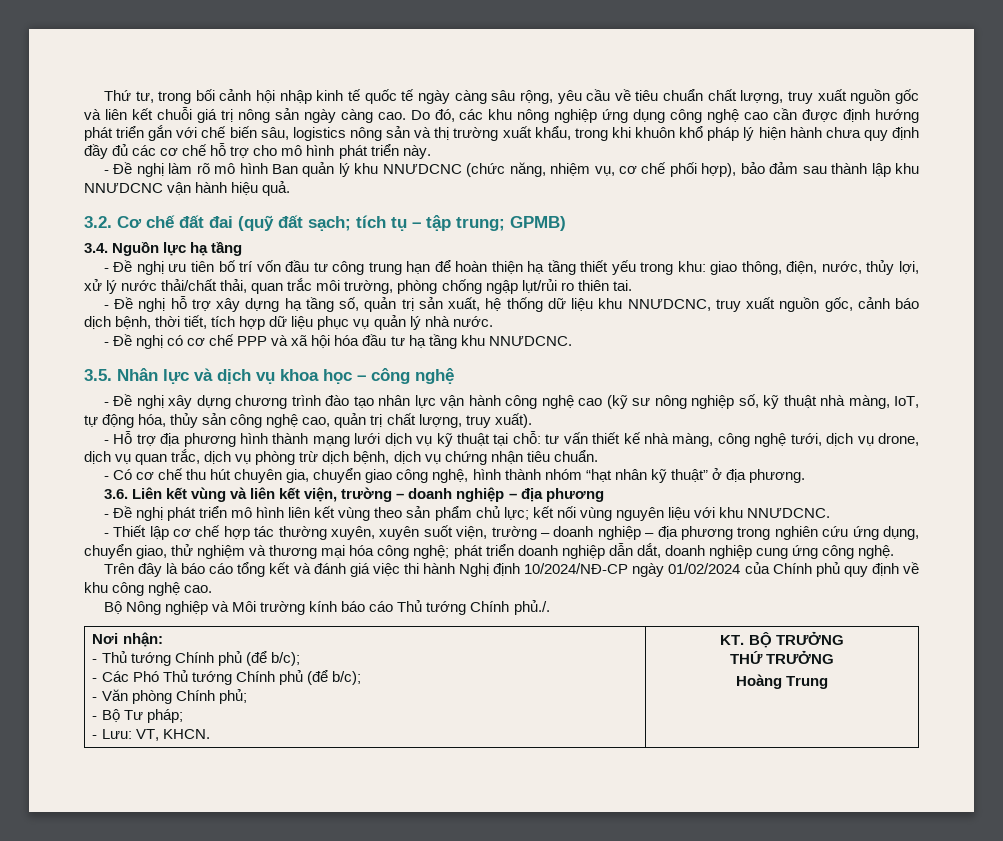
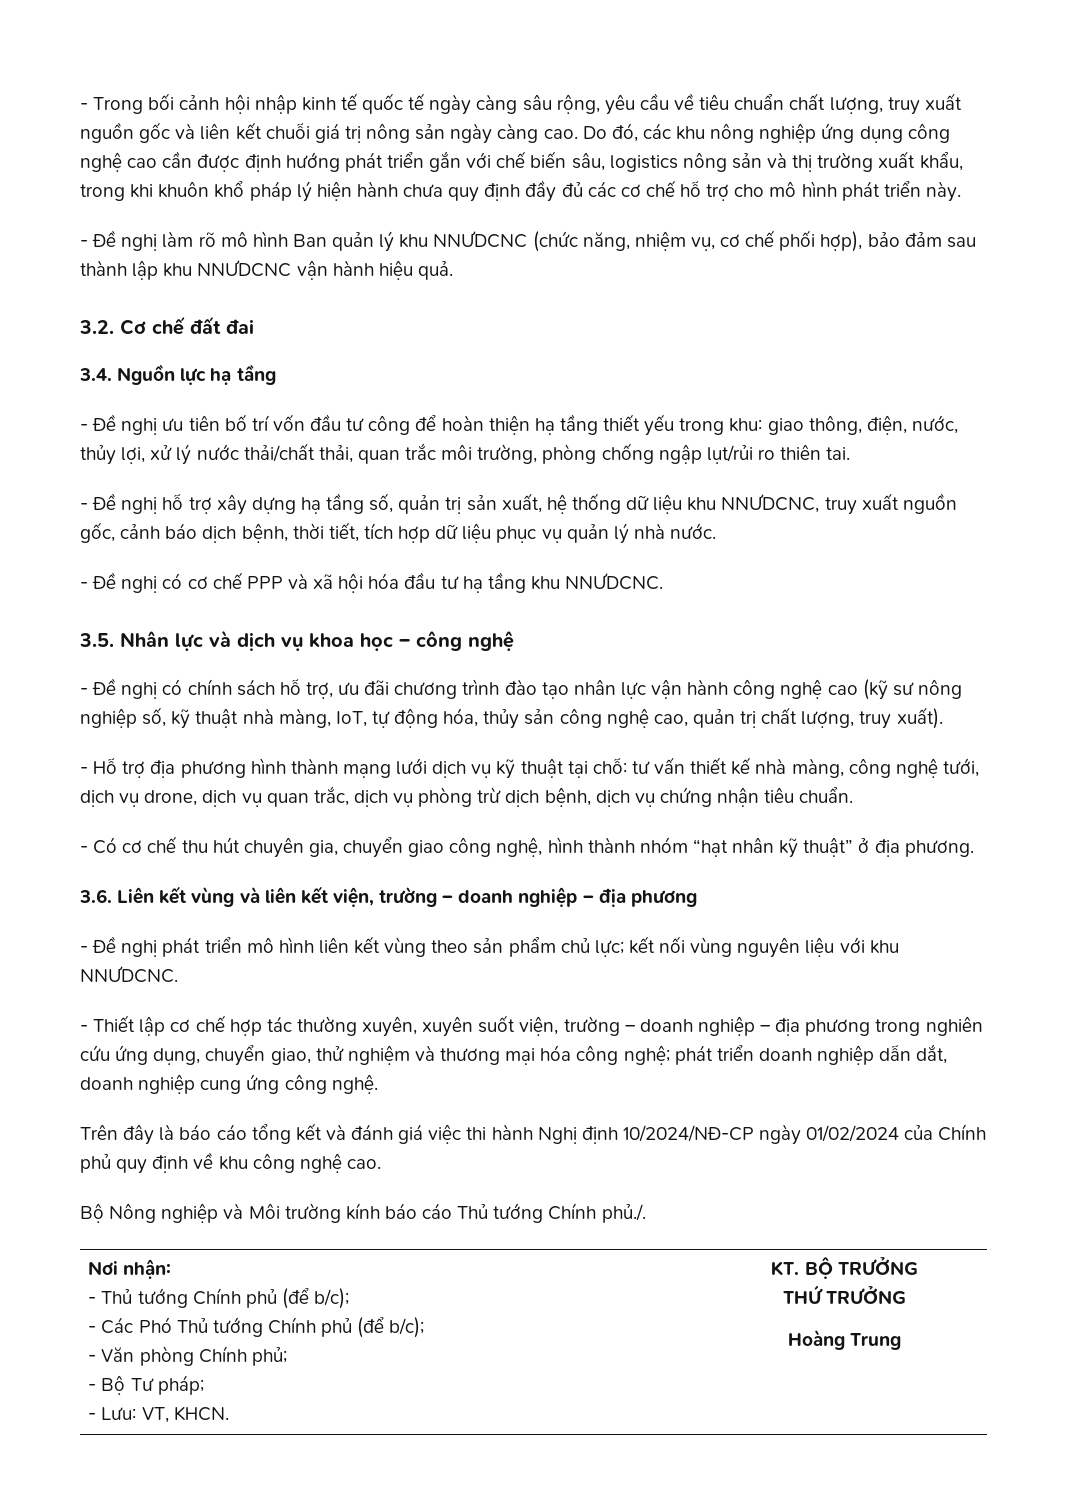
[103,90,192,104] Thứ tư, trong -> [80,97,144,114] - Trong
[238,215,566,231] (quỹ đất sạch; tích tụ – tập trung; GPMB) -> (254, 326) none
[368,261,431,275] trung hạn -> (411, 425) none
[168,395,231,409] xây dựng -> [162,679,390,699] có chính sách hỗ trợ, ưu đãi

